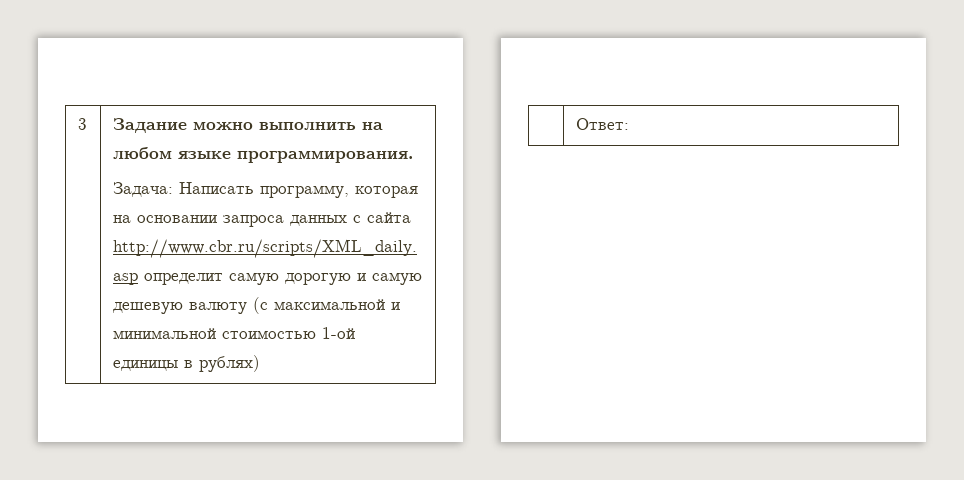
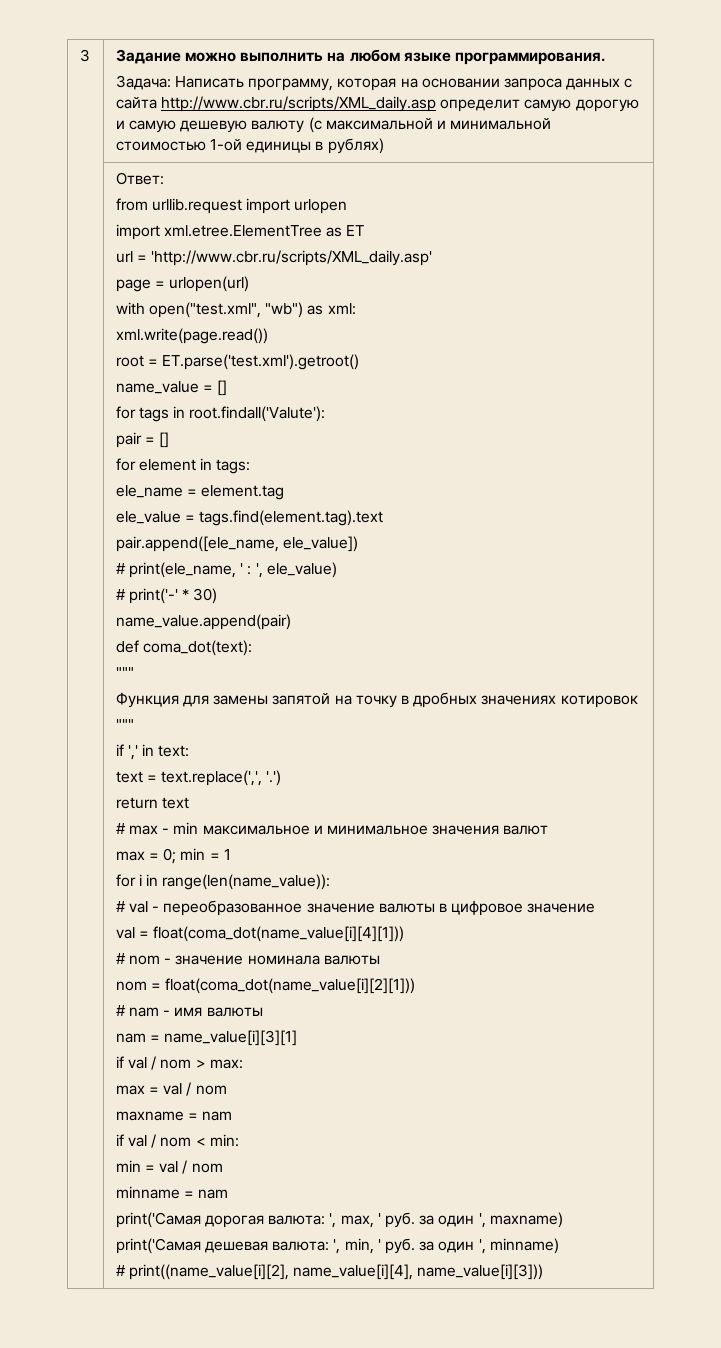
(629, 124) none -> [115,198,348,214] [115,224,365,240] [115,250,433,266] [115,276,250,292] [115,302,356,318] [115,328,268,344] [115,354,360,370] [115,380,228,396] [115,406,326,422] [115,432,170,448] [115,458,251,474] [115,485,285,500] [115,510,384,526] [115,536,359,552] [115,562,337,578] [115,588,218,604] [115,614,291,630] [115,640,253,656] [115,667,134,678] [115,692,638,708] [115,719,134,730] [115,744,190,760] [115,770,282,786] [115,797,190,809] [115,822,549,835] [115,848,231,864] [115,874,331,890] [115,900,596,916] [115,926,405,942] [115,953,380,965] [115,978,416,994] [115,1005,263,1017] [115,1030,298,1046] [115,1056,243,1070] [115,1082,227,1096] [115,1111,233,1121] [115,1134,239,1148] [115,1160,223,1174] [115,1186,229,1199] [115,1212,563,1228] [115,1238,559,1254] [115,1264,544,1280] // from urllib.request import urlopen // import xml.etree.ElementTree as ET // url = 'http://www.cbr.ru/scripts/XML_daily.asp' // page = urlopen(url) // with open("test.xml", "wb") as xml: // xml.write(page.read()) // root = ET.parse('test.xml').getroot() // name_value = [] // for tags in root.findall('Valute'): // pair = [] // for element in tags: // ele_name = element.tag // ele_value = tags.find(element.tag).text // pair.append([ele_name, ele_value]) // # print(ele_name, ' : ', ele_value) // # print('-' * 30) // name_value.append(pair) // def coma_dot(text): // """ // Функция для замены запятой на точку в дробных значениях котировок // """ // if ',' in text: // text = text.replace(',', '.') // return text // # max - min максимальное и минимальное значения валют // max = 0; min = 1 // for i in range(len(name_value)): // # val - переобразованное значение валюты в цифровое значение // val = float(coma_dot(name_value[i][4][1])) // # nom - значение номинала валюты // nom = float(coma_dot(name_value[i][2][1])) // # nam - имя валюты // nam = name_value[i][3][1] // if val / nom > max: // max = val / nom // maxname = nam // if val / nom < min: // min = val / nom // minname = nam // print('Самая дорогая валюта: ', max, ' руб. за один ', maxname) // print('Самая дешевая валюта: ', min, ' руб. за один ', minname) // # print((name_value[i][2], name_value[i][4], name_value[i][3]))

